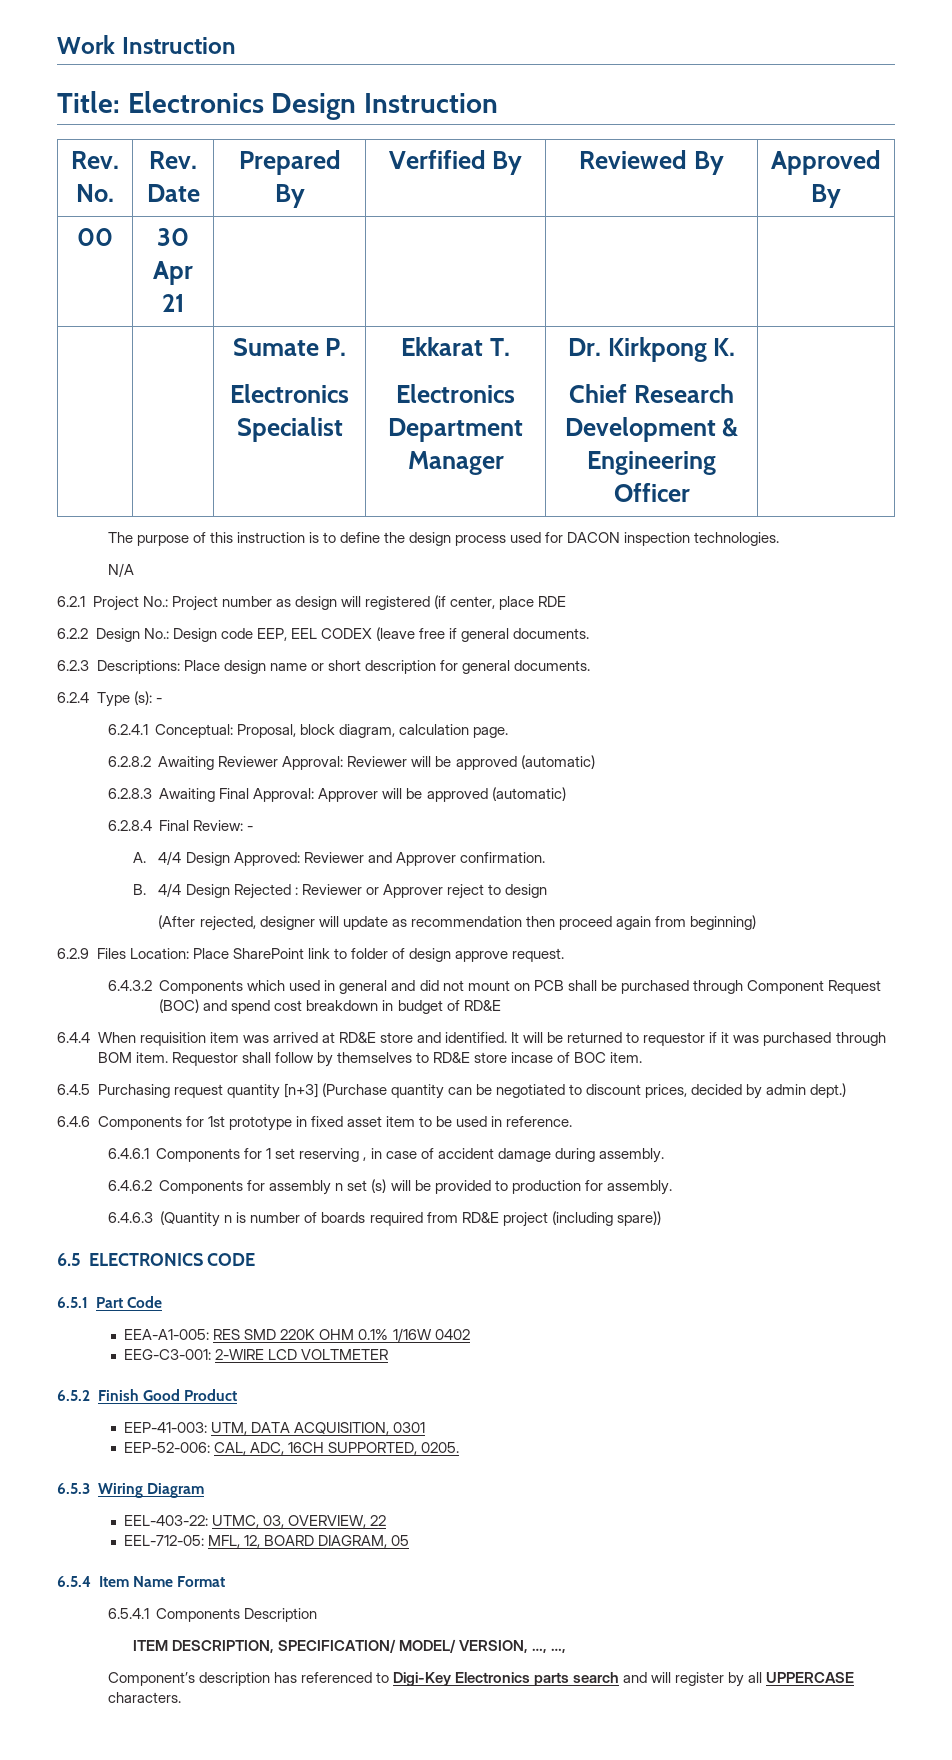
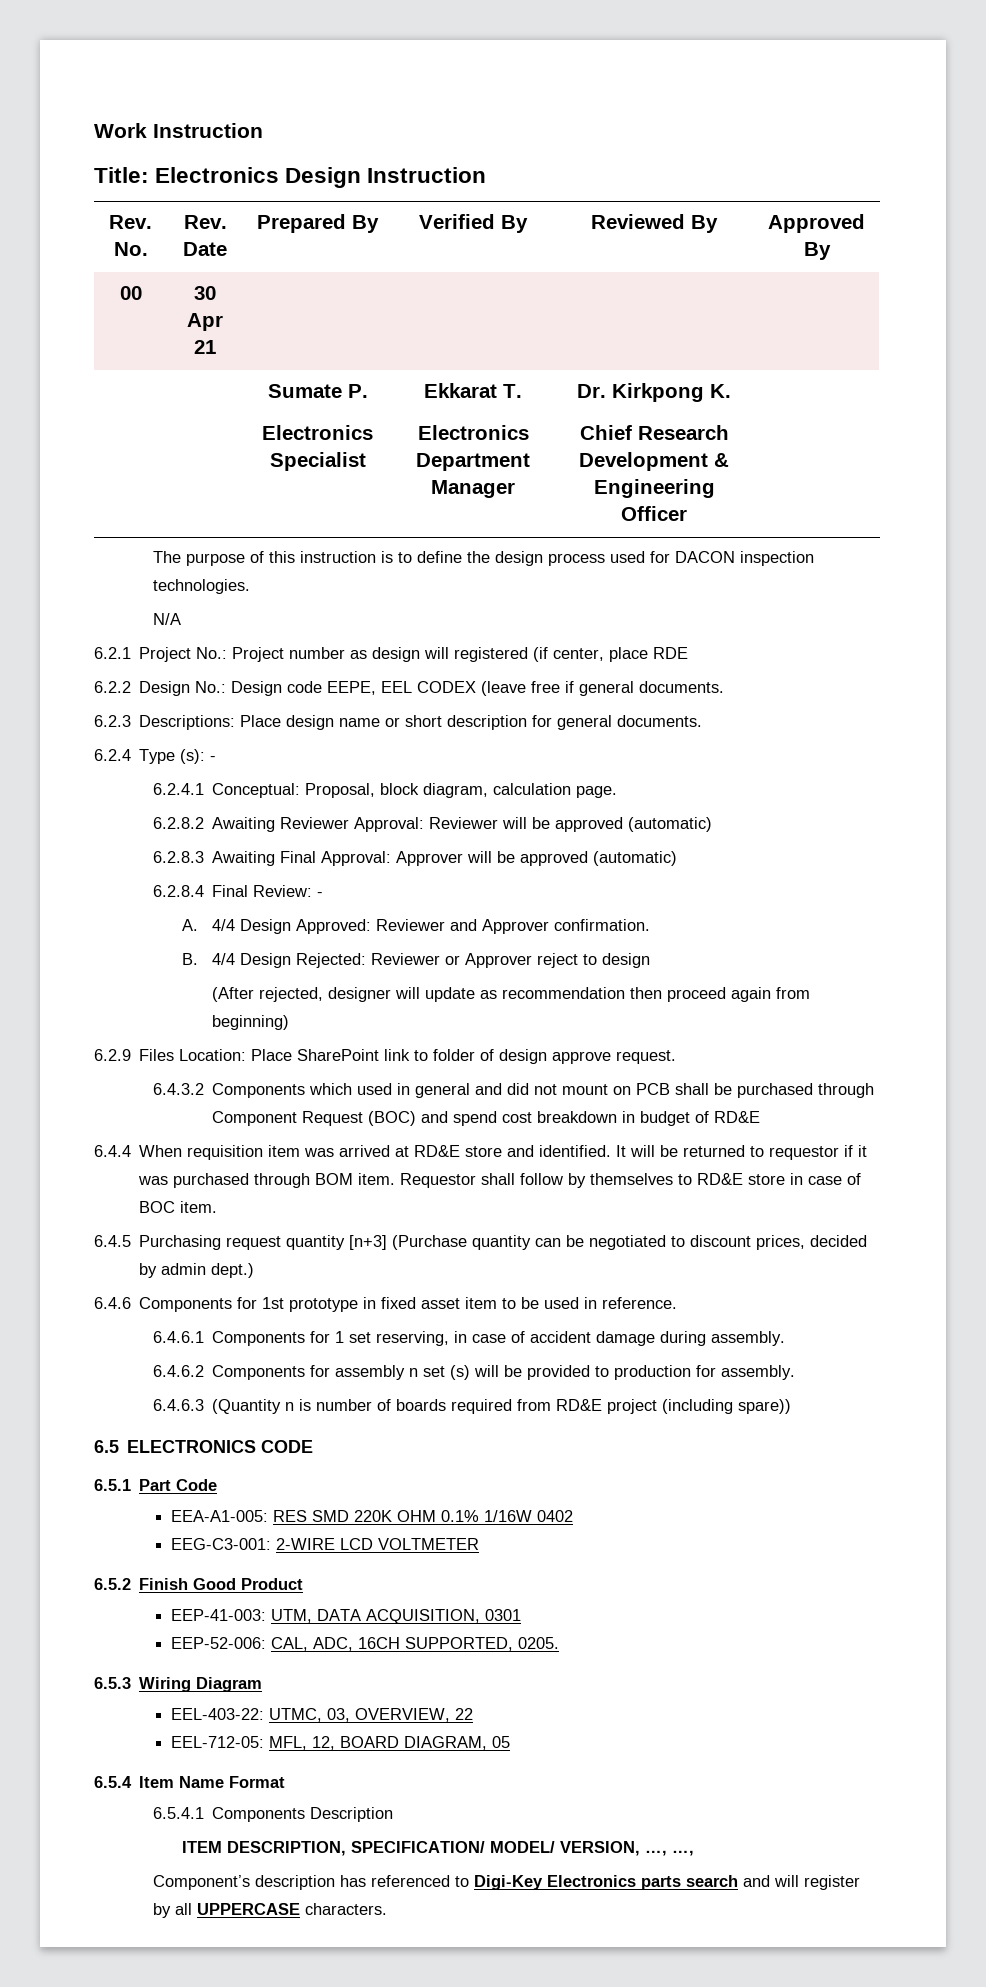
[388,150,486,169] Verfified -> [419,214,495,229] Verified
[256,628,287,641] EEP, -> [327,681,377,695] EEPE,
[233,884,298,899] Rejected : -> [295,953,366,968] Rejected:
[511,1052,553,1063] incase -> [790,1173,843,1185] in case
[299,1148,367,1162] reserving , -> [376,1331,450,1346] reserving,

